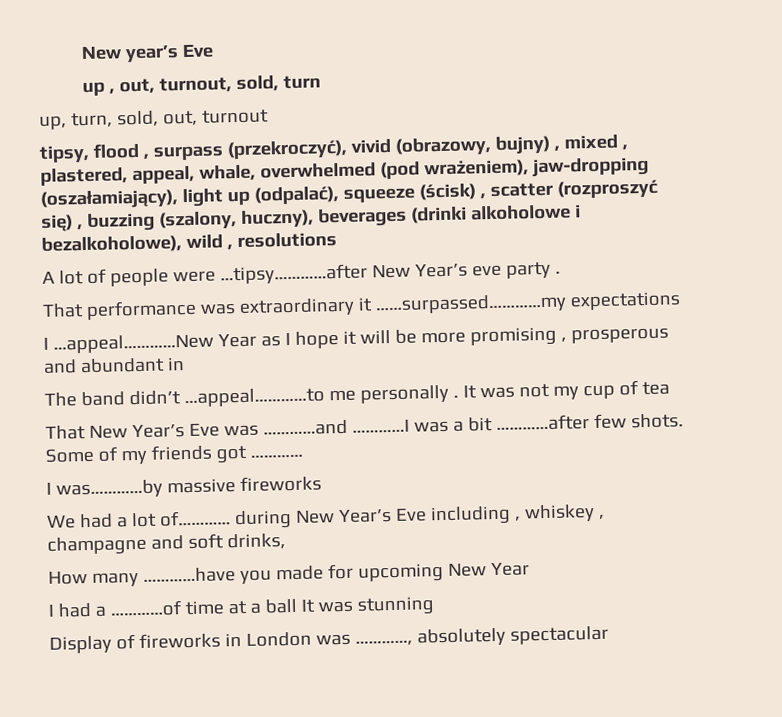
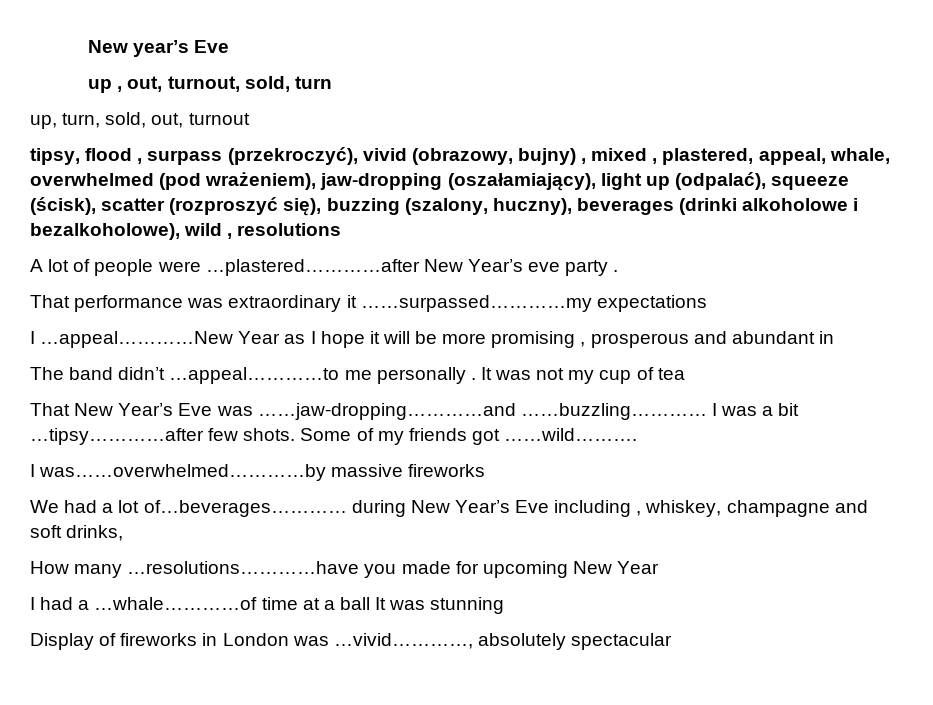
[418,179,658,201] [41,214,83,232] (ścisk) , scatter (rozproszyć się) , -> [30,197,322,216] (ścisk), scatter (rozproszyć się),
[219,263,368,285] …tipsy…………after -> [205,259,420,276] …plastered…………after
[262,419,410,436] …………and …………I -> [257,403,717,420] ……jaw-dropping…………and ……buzzling………… I
[495,414,590,431] …………after -> [30,428,204,445] …tipsy…………after
[249,454,303,458] [46,479,163,499] ………… // I was…………by -> [504,428,638,441] [30,464,327,481] ……wild………. // I was……overwhelmed…………by
[158,510,231,527] of………… -> [143,500,347,517] of…beverages…………
[523,504,605,523] whiskey , -> [645,500,722,517] whiskey,
[142,567,236,583] …………have -> [127,561,360,574] …resolutions…………have
[109,600,183,617] …………of -> [94,597,258,610] …whale…………of
[354,640,413,647] …………, -> [333,633,473,649] …vivid…………,

